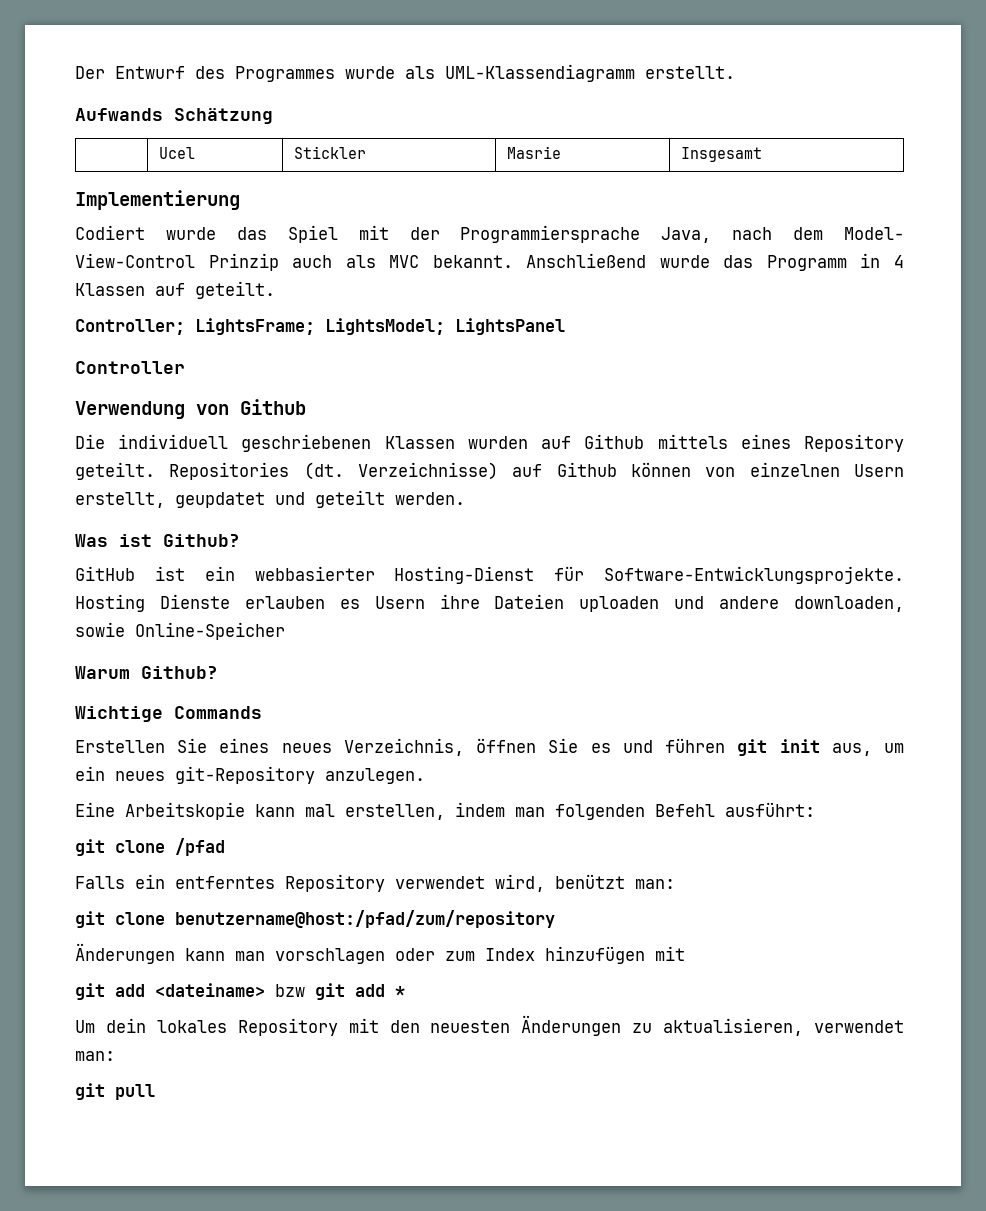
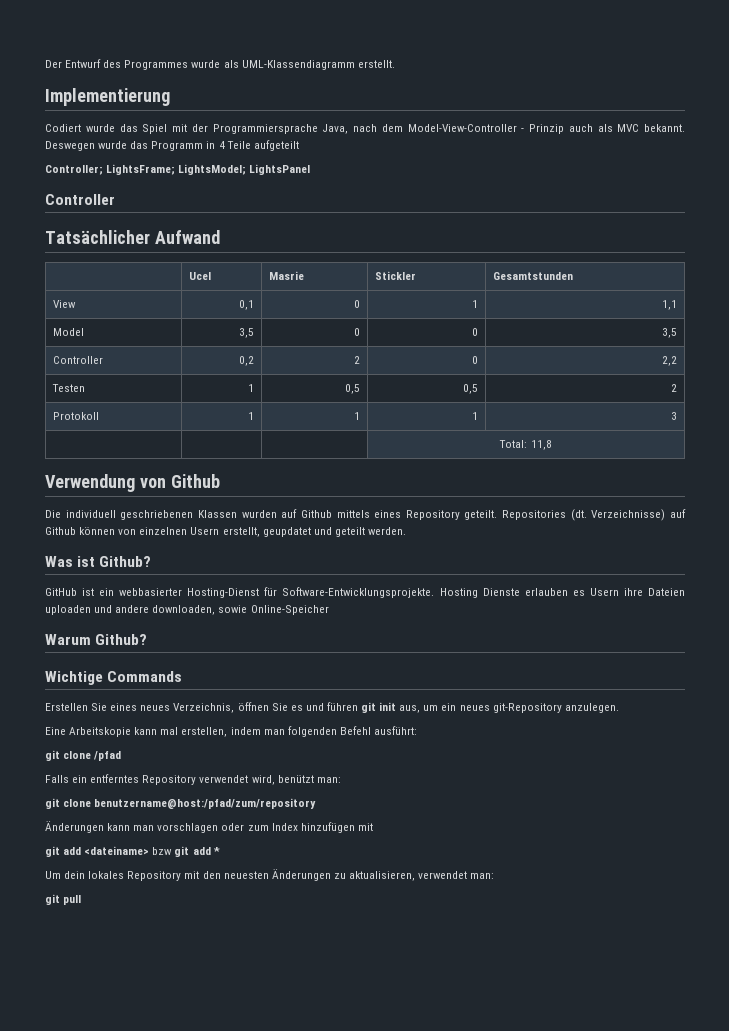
[75,108,273,124] [159,147,196,159] [294,146,367,159] [507,146,562,159] [681,147,763,162] // Aufwands Schätzung // | Ucel | Stickler | Masrie | Insgesamt -> (395, 64) none
[843,227,904,240] [75,253,195,268] Model- View-Control -> [407,124,525,132] Model-View-Controller -
[526,253,647,268] Anschließend -> [45,141,95,151] Deswegen
[75,281,275,299] Klassen auf geteilt. -> [226,140,299,151] Teile aufgeteilt
(185, 367) none -> [45,230,220,244] [188,272,211,280] [268,271,304,280] [374,271,416,280] [492,272,573,280] [52,300,76,308] [239,300,255,310] [354,300,361,308] [472,300,479,308] [662,300,678,310] [52,328,84,336] [239,328,255,338] [354,328,361,336] [472,328,479,336] [662,328,678,338] [52,356,103,364] [239,356,255,366] [354,356,361,364] [472,356,479,364] [662,356,678,366] [51,384,85,392] [248,384,255,392] [345,384,361,394] [463,384,479,394] [671,384,678,392] [52,412,99,420] [248,412,255,420] [354,412,361,420] [472,412,479,420] [671,412,678,420] [499,440,552,450] // Tatsächlicher Aufwand // | Ucel | Masrie | Stickler | Gesamtstunden // View | 0,1 | 0 | 1 | 1,1 // Model | 3,5 | 0 | 0 | 3,5 // Controller | 0,2 | 2 | 0 | 2,2 // Testen | 1 | 0,5 | 0,5 | 2 // Protokoll | 1 | 1 | 1 | 3 // | | | Total: 11,8

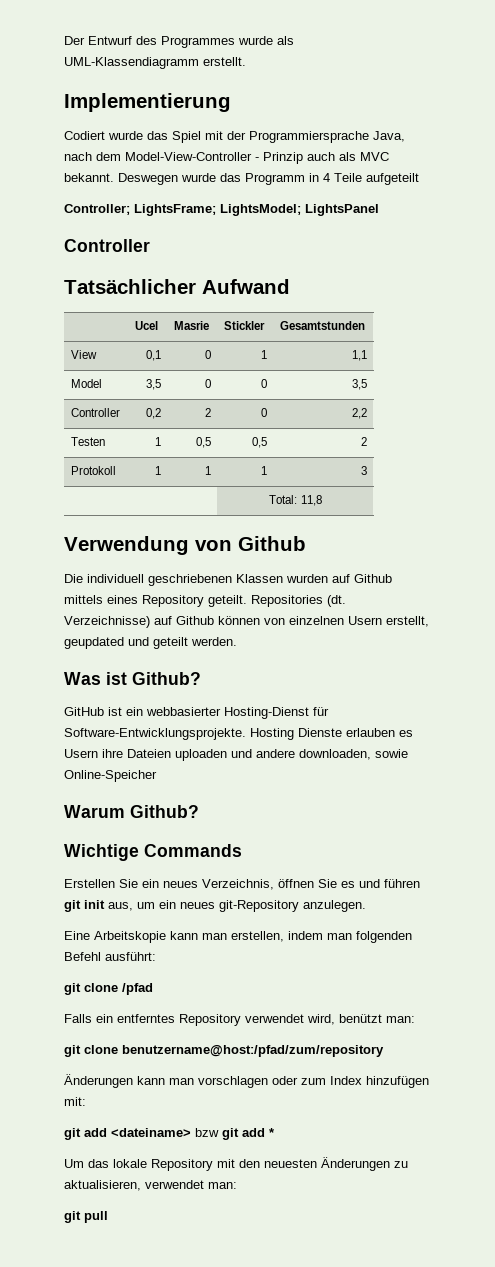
[262,527,311,537] geupdatet -> [64,637,124,649] geupdated
[110,703,138,711] eines -> [142,879,159,888] ein
[160,727,179,735] mal -> [202,933,227,940] man
[357,823,373,831] mit -> [64,1097,86,1106] mit:
[64,871,125,879] dein lokales -> [88,1159,147,1168] das lokale

